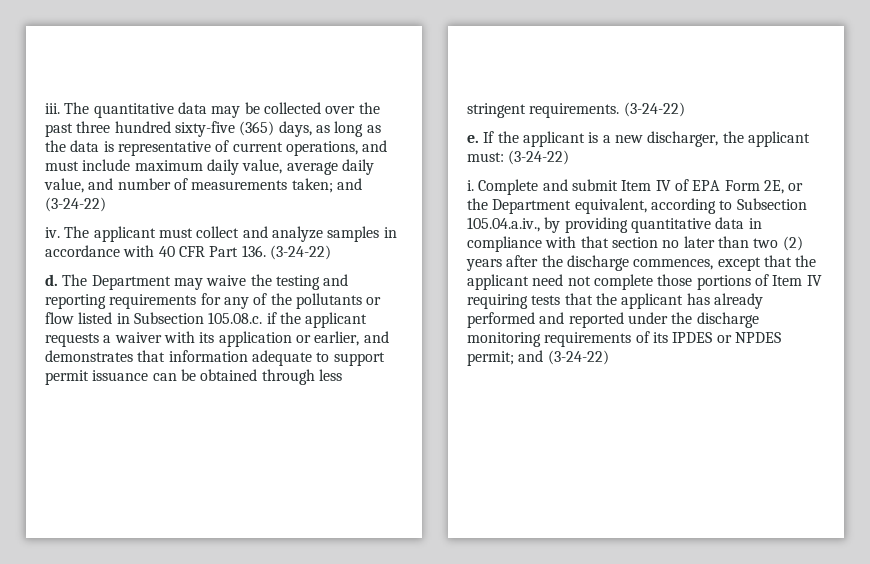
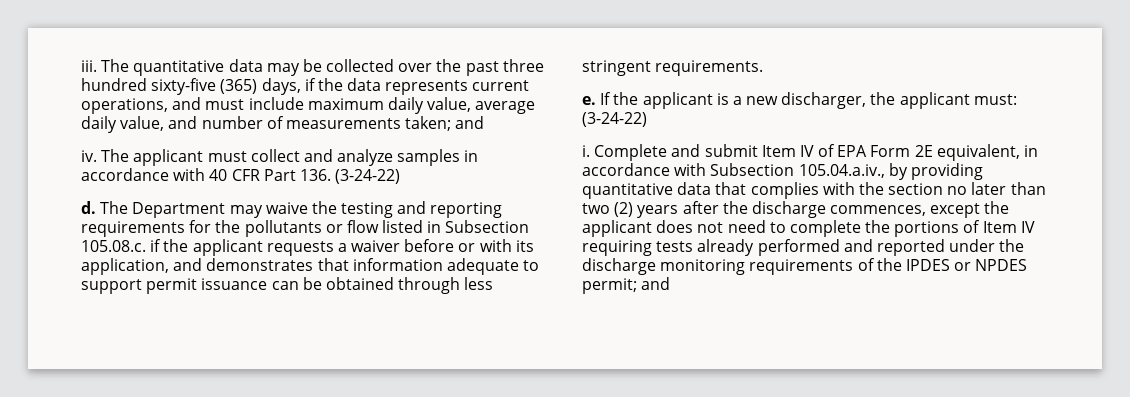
[315,121,381,137] [45,140,230,156] as long as the data is representative of -> [304,78,469,95] if the data represents
[45,197,106,212] (3-24-22) -> (485, 122) none
[223,293,268,309] any of -> (212, 226) none
[163,331,360,347] with its application or earlier, -> [404,239,534,252] [81,258,169,275] before or with its application,
[623,102,685,117] (3-24-22) -> (764, 68) none
[763,180,804,194] [467,198,733,214] 2E, or the Department equivalent, according to -> [914,144,1039,161] [582,163,707,176] 2E equivalent, in accordance with
[748,218,762,229] [467,236,609,252] in compliance with that -> [715,182,884,199] that complies with the
[763,255,817,267] [467,274,693,290] that the applicant need not complete those -> [984,201,1010,214] [582,220,891,237] the applicant does not need to complete the
[564,293,710,309] that the applicant has -> (694, 246) none
[652,332,668,343] its -> [876,258,902,271] the
[547,350,609,365] (3-24-22) -> (671, 283) none

